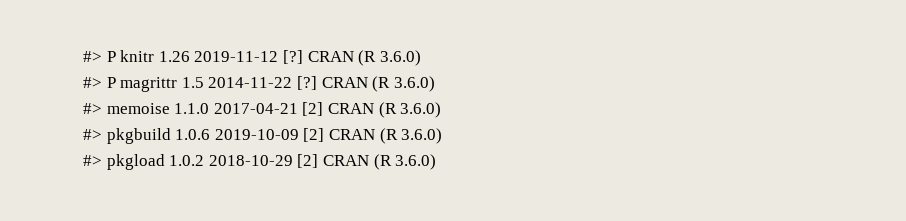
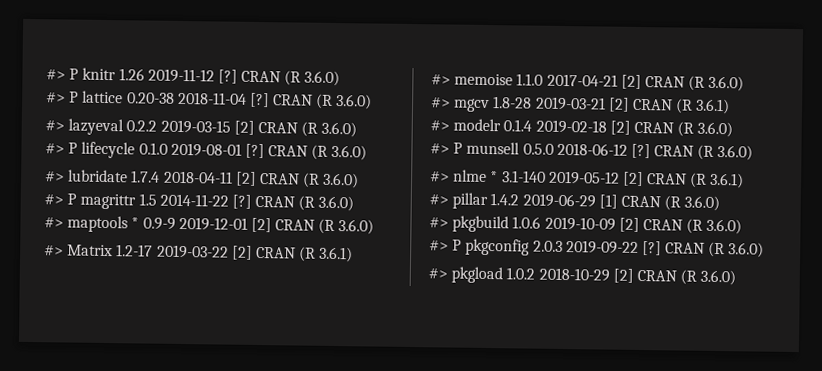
(421, 58) none -> [46,90,373,110] [45,118,358,138] [45,141,368,161] [45,169,360,189] // #> P lattice 0.20-38 2018-11-04 [?] CRAN (R 3.6.0) // #> lazyeval 0.2.2 2019-03-15 [2] CRAN (R 3.6.0) // #> P lifecycle 0.1.0 2019-08-01 [?] CRAN (R 3.6.0) // #> lubridate 1.7.4 2018-04-11 [2] CRAN (R 3.6.0)
(435, 84) none -> [44,215,375,235] [44,244,354,263] // #> maptools * 0.9-9 2019-12-01 [2] CRAN (R 3.6.0) // #> Matrix 1.2-17 2019-03-22 [2] CRAN (R 3.6.1)
(442, 110) none -> [431,96,731,115] [430,118,734,138] [430,141,754,161] [430,169,745,189] [429,192,721,212] // #> mgcv 1.8-28 2019-03-21 [2] CRAN (R 3.6.1) // #> modelr 0.1.4 2019-02-18 [2] CRAN (R 3.6.0) // #> P munsell 0.5.0 2018-06-12 [?] CRAN (R 3.6.0) // #> nlme * 3.1-140 2019-05-12 [2] CRAN (R 3.6.1) // #> pillar 1.4.2 2019-06-29 [1] CRAN (R 3.6.0)
(443, 136) none -> [429,238,765,258] // #> P pkgconfig 2.0.3 2019-09-22 [?] CRAN (R 3.6.0)

